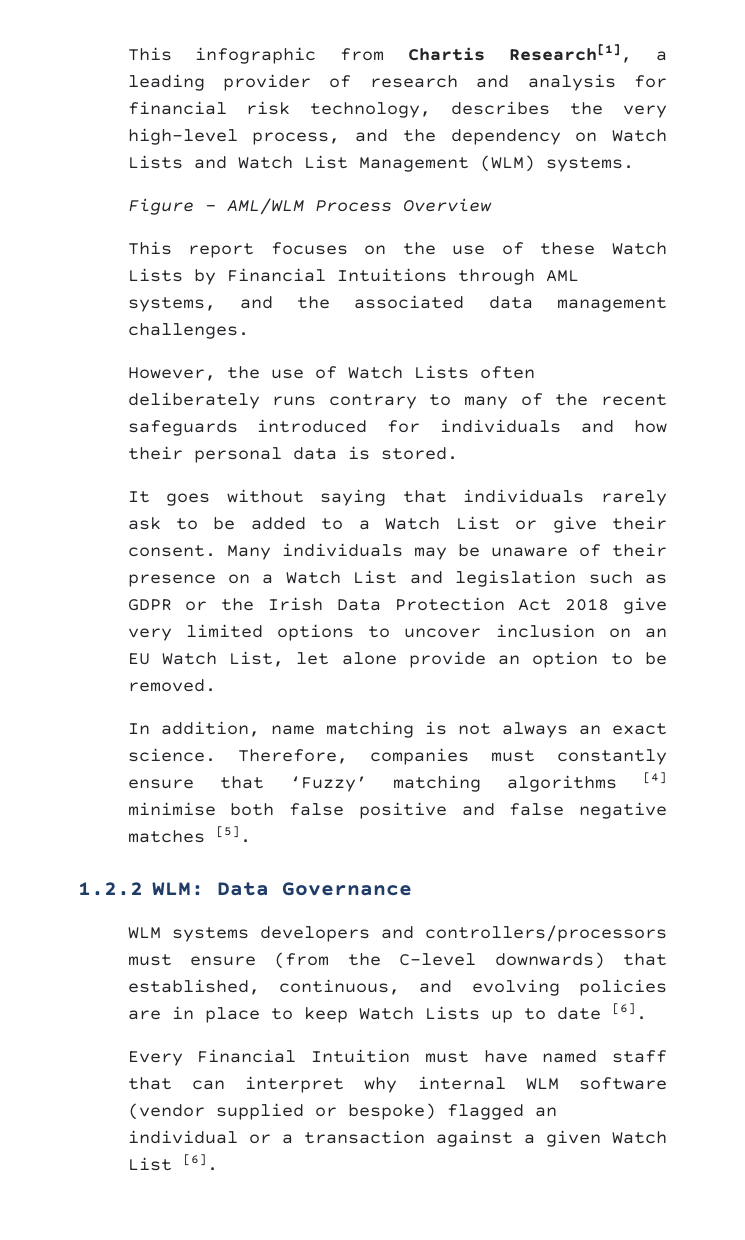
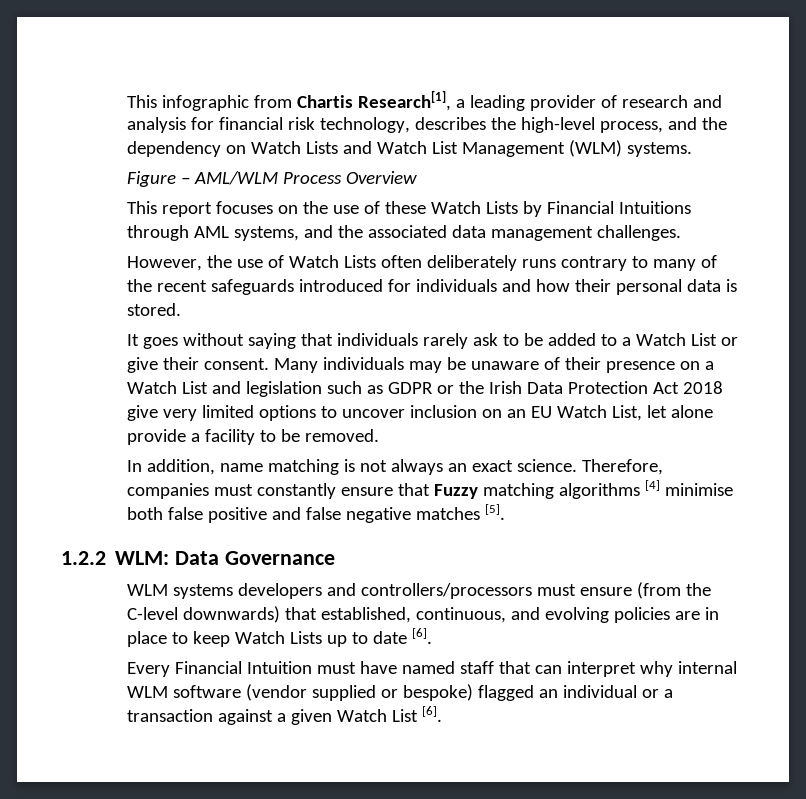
[623,105,667,118] very -> (517, 123) none
[498,651,599,668] an option -> [191,429,256,445] a facility
[289,776,367,792] ‘Fuzzy’ -> [434,484,479,499] Fuzzy

